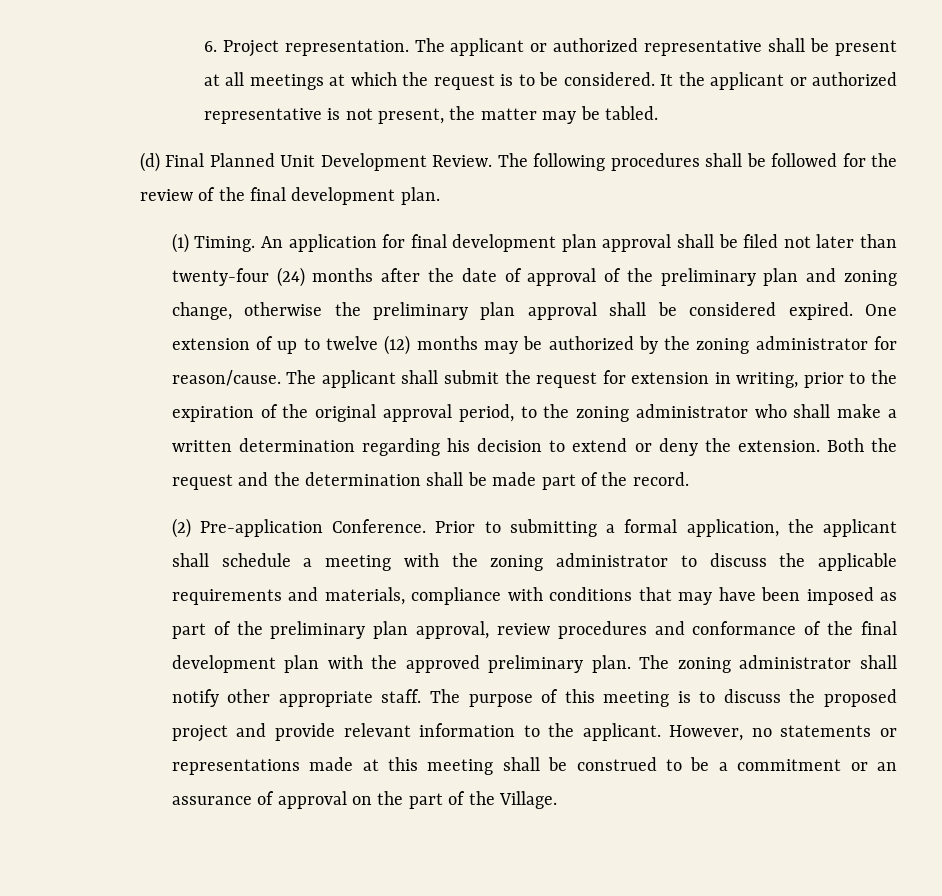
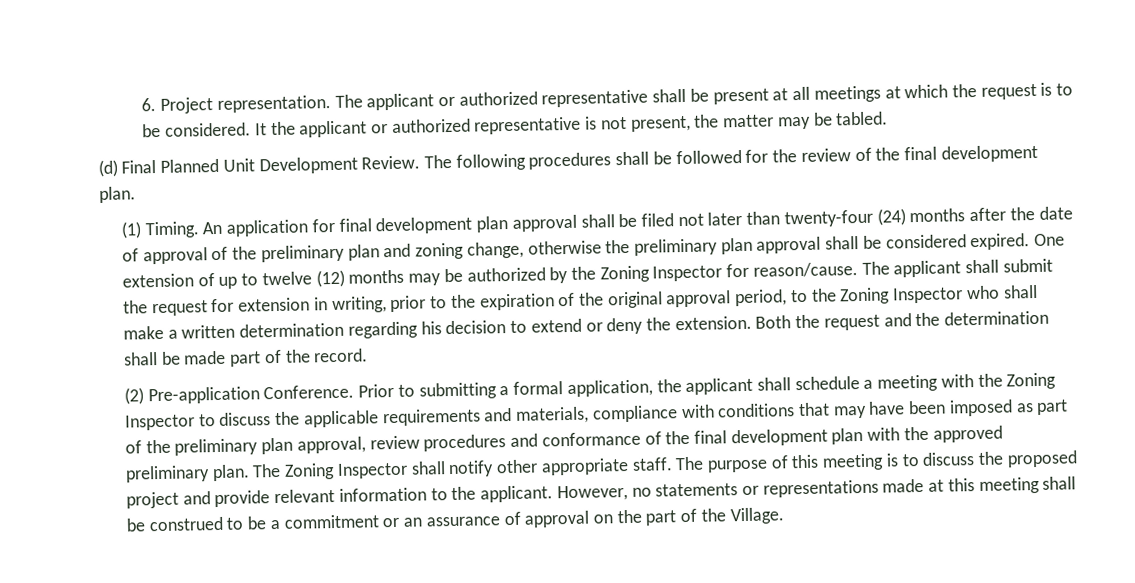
[696,336,868,354] zoning administrator -> [599,265,723,283] Zoning Inspector
[576,404,748,422] zoning administrator -> [839,287,964,305] Zoning Inspector
[490,553,669,571] zoning administrator -> [1006,372,1057,390] [125,414,196,431] Zoning Inspector
[677,655,852,673] zoning administrator -> [284,462,408,480] Zoning Inspector

